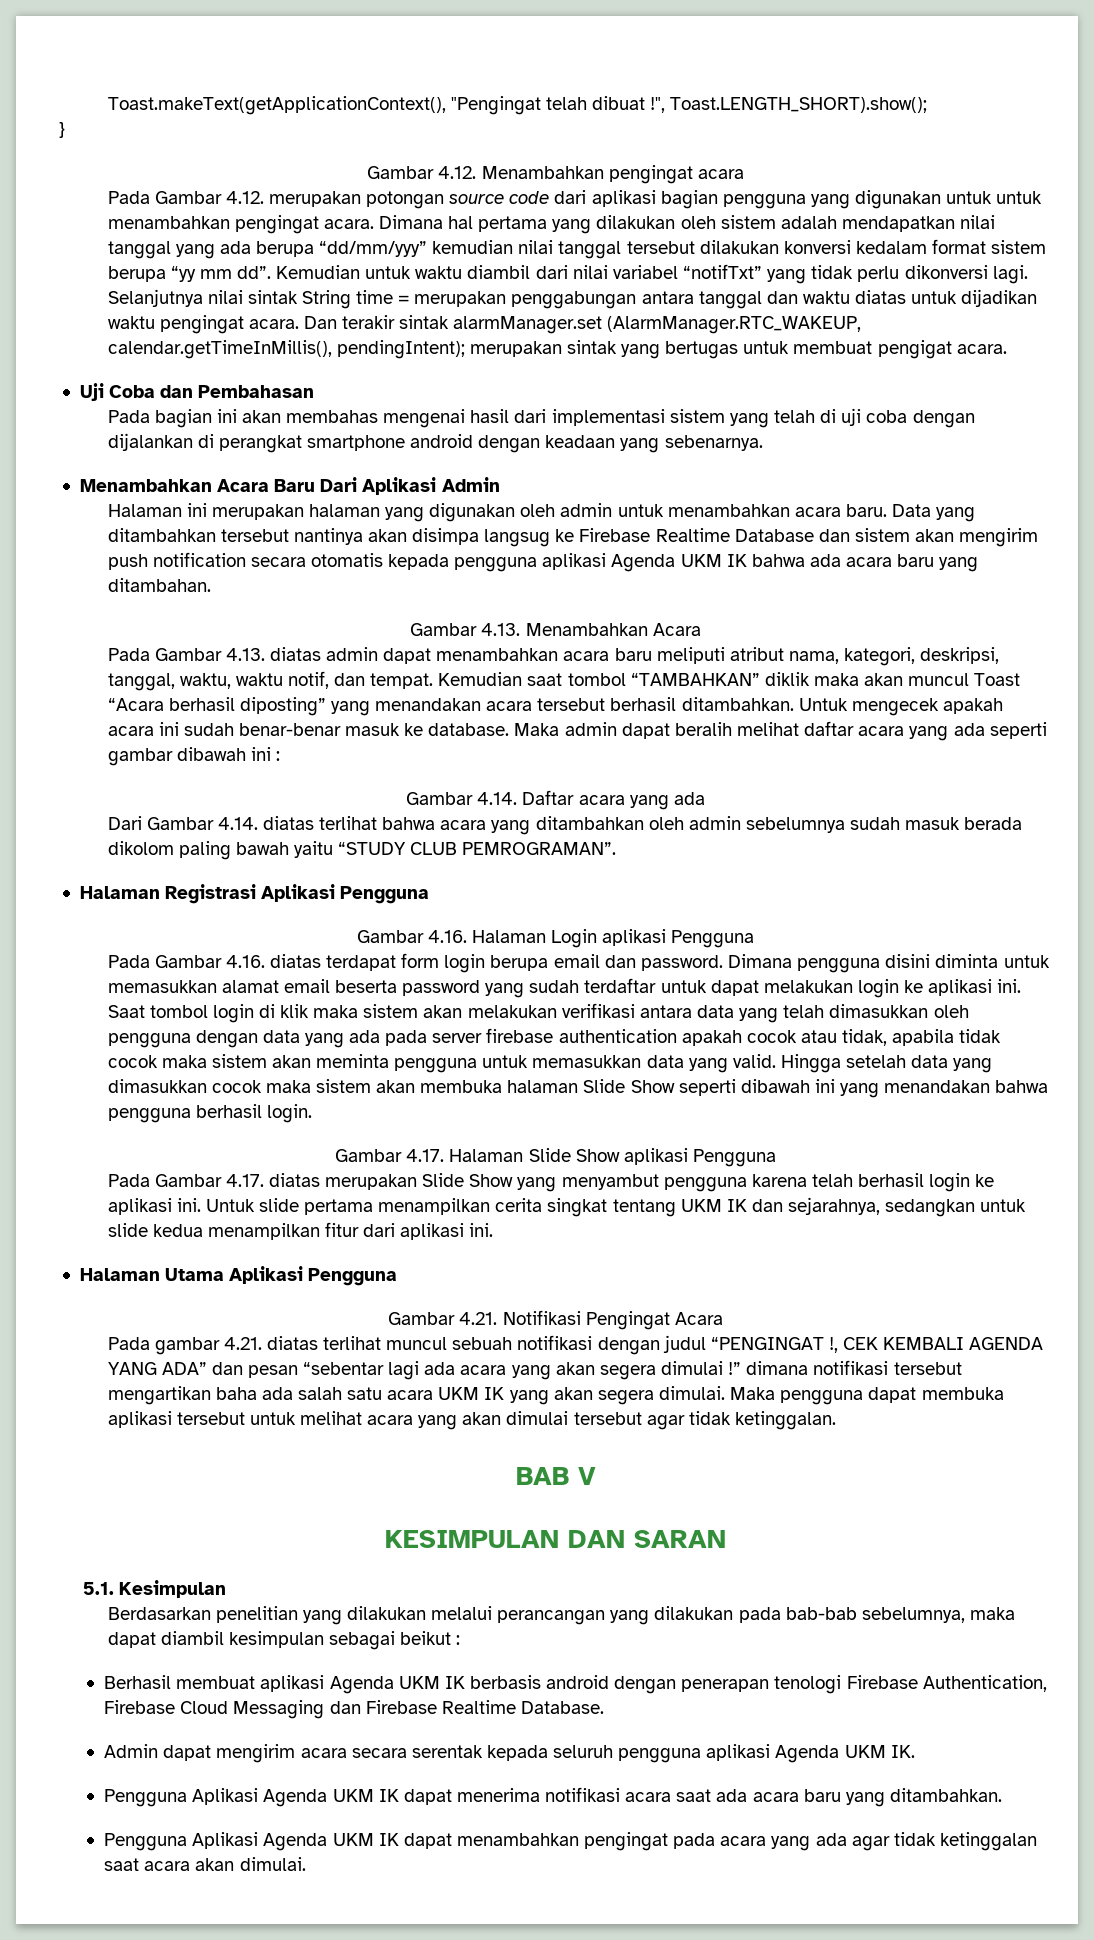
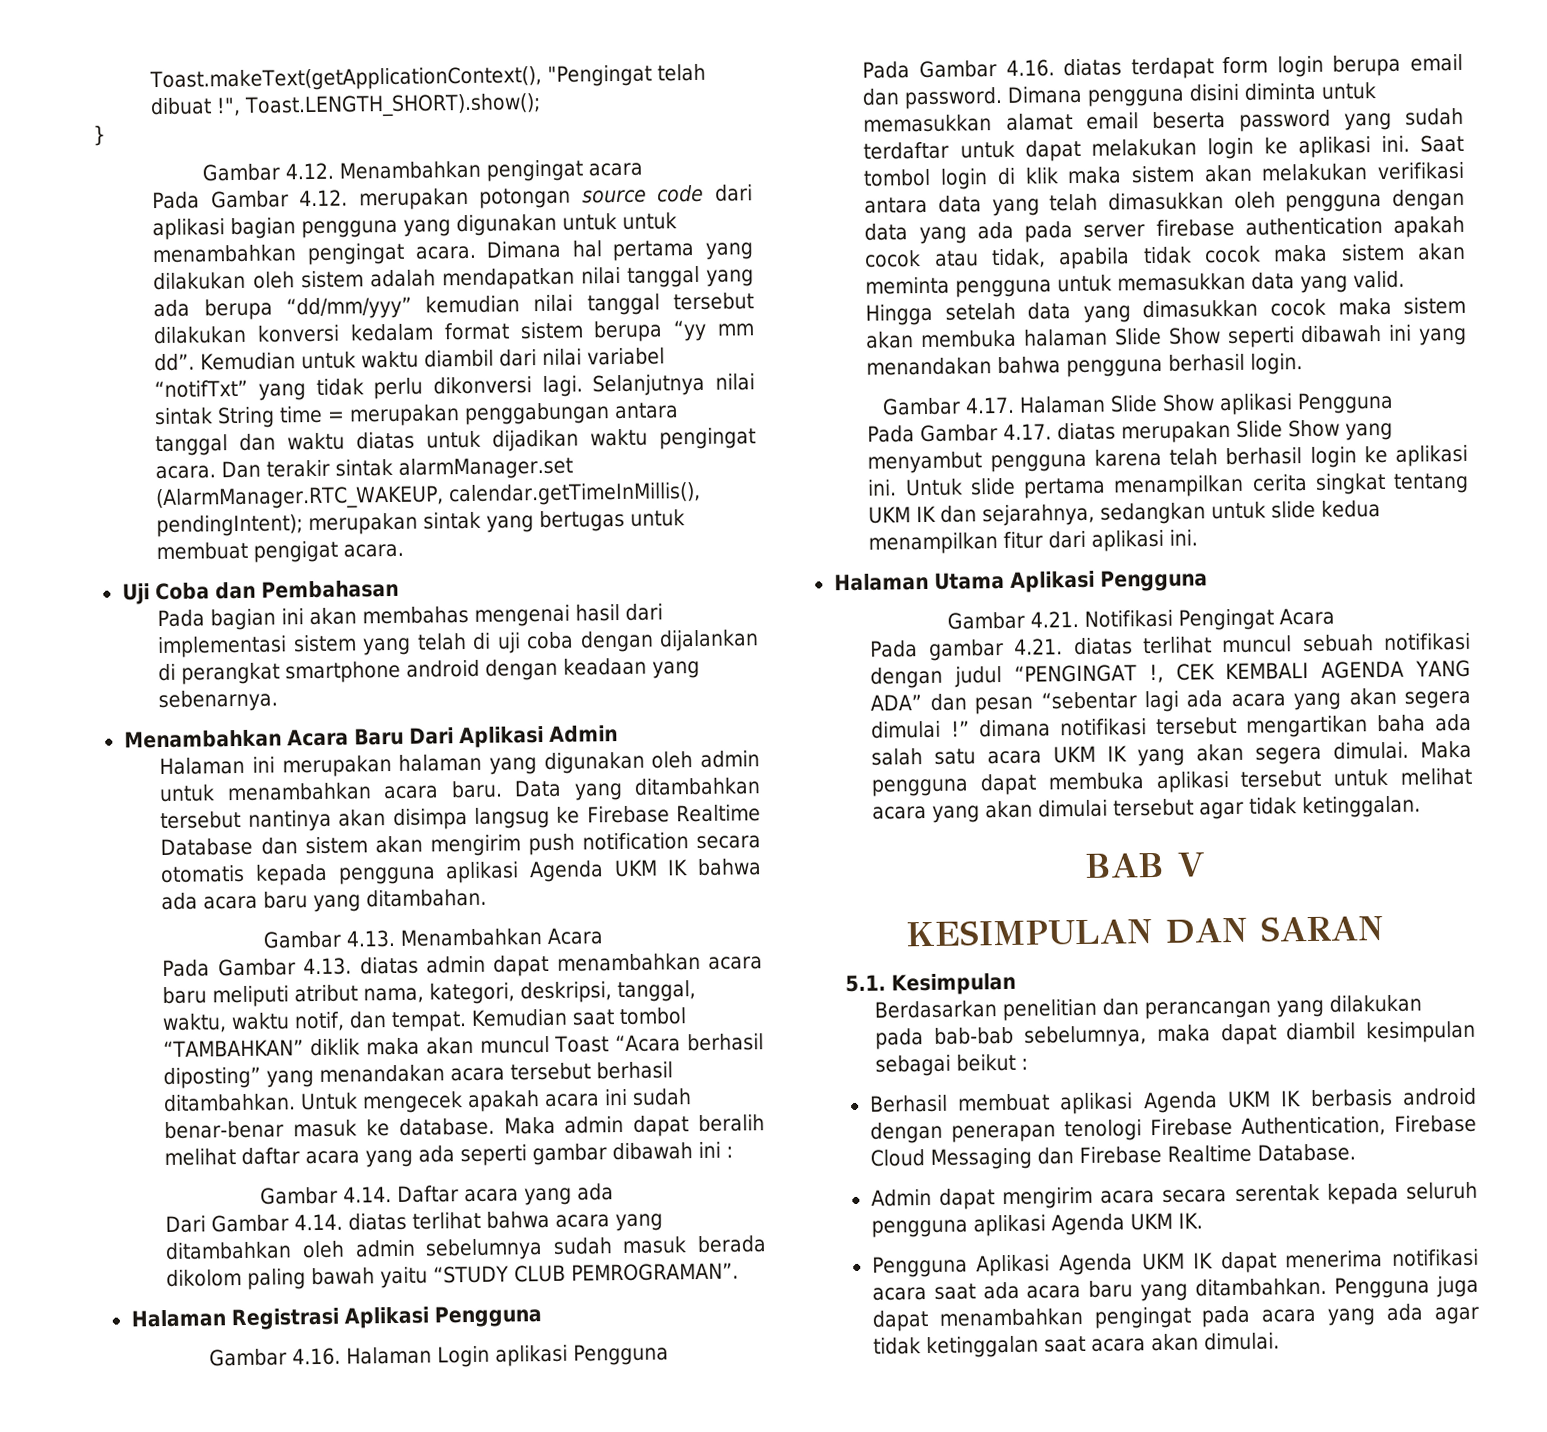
[302,1606,493,1625] yang dilakukan melalui -> [1102,998,1140,1016] dan
[104,1832,399,1851] // Pengguna Aplikasi Agenda UKM IK -> [1334,1275,1479,1299] Pengguna juga

